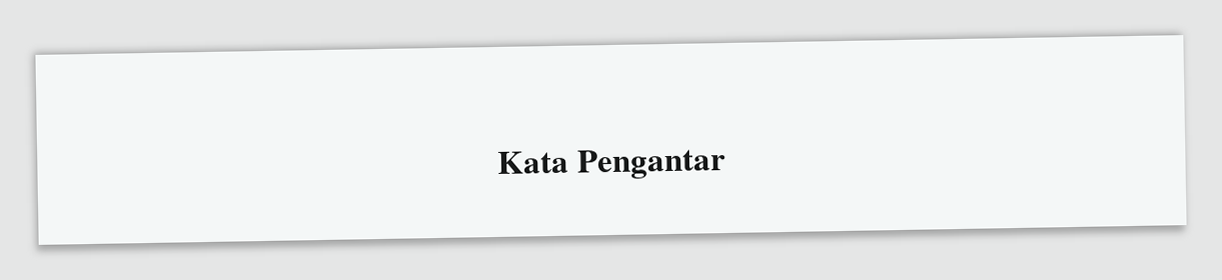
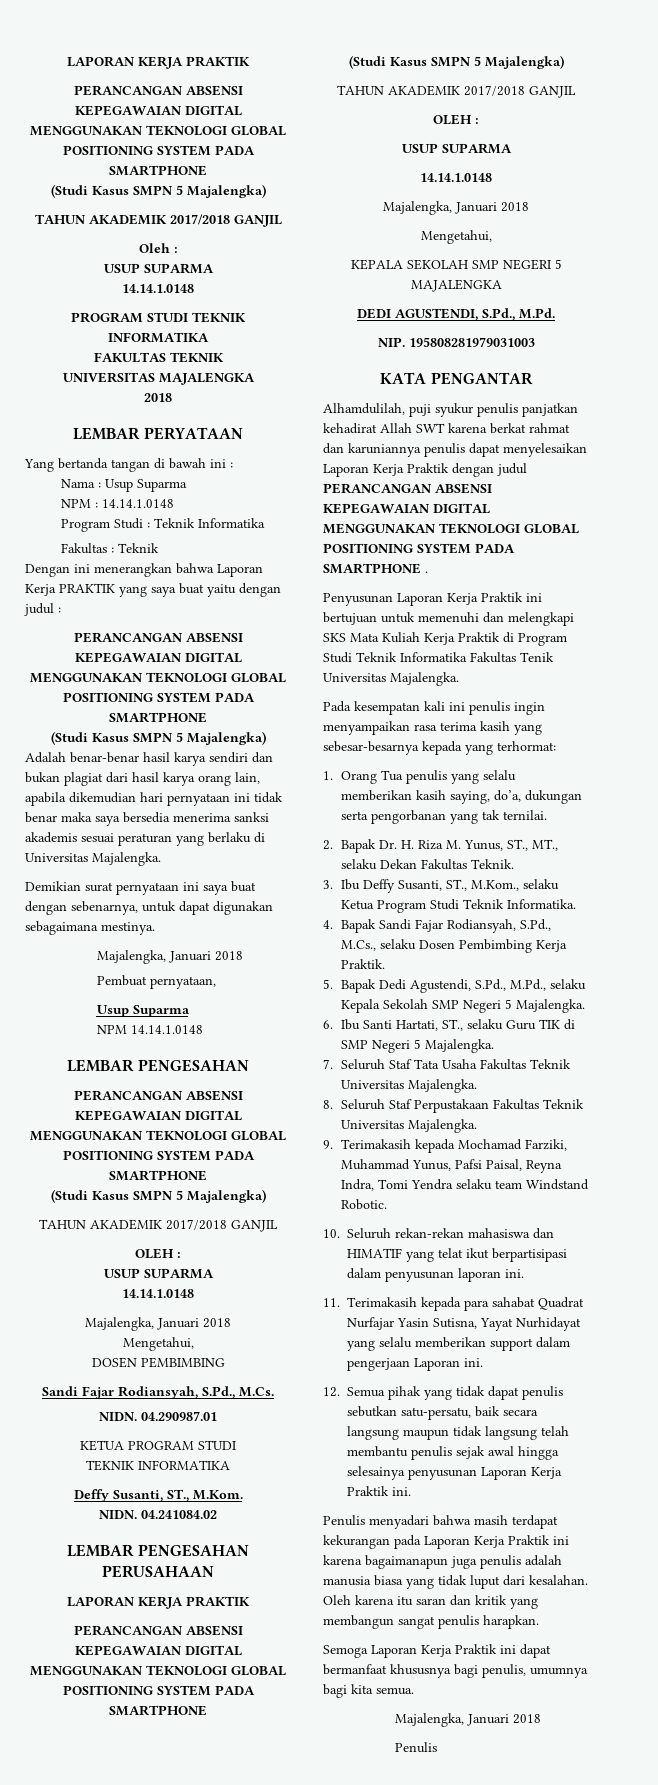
[497,148,726,180] Kata Pengantar -> [67,56,250,69] [73,85,243,96] [74,105,242,116] [30,125,286,136] [62,145,255,156] [109,165,207,176] [50,184,266,198] [34,214,282,227] [138,243,178,253] [103,263,214,274] [122,284,194,293] [71,312,246,323] [108,332,209,343] [93,352,224,363] [62,372,255,385] [144,393,172,402] [73,427,243,440] [24,458,233,472] [60,479,187,492] [60,499,174,508] [60,518,265,532] [60,543,159,554] [25,563,263,577] [25,583,281,597] [24,603,61,616] [73,632,243,643] [74,652,242,663] [30,672,286,683] [62,692,255,703] [109,712,207,723] [50,731,266,745] [25,752,273,766] [25,772,260,786] [25,792,283,806] [25,812,269,826] [25,832,265,846] [25,852,161,866] [25,881,256,895] [25,901,273,915] [25,921,155,935] [96,950,243,964] [96,975,216,989] [96,1005,190,1017] [96,1025,203,1034] [67,1059,249,1072] [73,1090,243,1101] [74,1110,242,1121] [30,1130,286,1141] [62,1150,255,1161] [109,1170,207,1181] [50,1189,266,1203] [39,1219,278,1232] [135,1248,181,1259] [103,1268,214,1279] [122,1289,194,1298] [85,1317,231,1331] [122,1337,194,1351] [91,1357,225,1368] [42,1386,274,1399] [99,1411,217,1421] [80,1440,236,1451] [86,1460,230,1471] [73,1489,243,1502] [99,1510,217,1519] [67,1544,249,1557] [102,1565,214,1578] [67,1596,250,1609] [73,1625,243,1636] [74,1645,242,1656] [30,1665,286,1676] [62,1685,255,1696] [109,1705,207,1716] [348,55,564,69] [337,85,576,98] [433,114,479,125] [401,143,512,154] [420,173,492,182] [383,201,529,215] [420,230,492,244] [350,259,562,270] [410,279,502,292] [357,308,555,321] [377,337,535,347] [380,372,533,385] [323,403,578,417] [323,423,570,434] [323,443,587,457] [323,463,527,477] [323,483,492,494] [323,503,490,514] [323,523,579,534] [323,543,515,554] [323,563,428,574] [323,592,542,606] [323,612,574,626] [323,632,567,646] [323,652,554,663] [323,672,459,686] [323,701,545,715] [323,721,542,735] [323,741,556,755] [323,770,516,784] [340,790,582,804] [340,810,547,824] [323,839,558,853] [340,859,514,870] [323,879,559,893] [340,899,576,913] [323,919,551,933] [340,939,567,953] [340,959,385,969] [323,979,586,993] [340,999,585,1013] [323,1019,575,1031] [340,1039,494,1053] [323,1059,571,1070] [340,1079,477,1093] [323,1099,584,1113] [340,1119,477,1133] [323,1139,567,1153] [340,1159,562,1173] [340,1179,589,1191] [340,1199,387,1210] [323,1228,554,1239] [347,1248,567,1262] [347,1268,524,1282] [323,1297,584,1311] [347,1317,581,1331] [347,1337,570,1351] [347,1358,483,1371] [323,1386,563,1400] [347,1406,538,1420] [347,1426,569,1440] [347,1446,559,1460] [347,1466,562,1480] [347,1486,411,1496] [323,1515,558,1529] [323,1535,569,1549] [323,1555,562,1569] [323,1575,588,1589] [323,1595,538,1609] [323,1615,539,1629] [323,1644,551,1658] [323,1664,588,1678] [323,1684,414,1698] [394,1713,541,1727] [394,1742,437,1753] LAPORAN KERJA PRAKTIK // PERANCANGAN ABSENSI KEPEGAWAIAN DIGITAL MENGGUNAKAN TEKNOLOGI GLOBAL POSITIONING SYSTEM PADA SMARTPHONE // (Studi Kasus SMPN 5 Majalengka) // TAHUN AKADEMIK 2017/2018 GANJIL // Oleh : // USUP SUPARMA // 14.14.1.0148 // PROGRAM STUDI TEKNIK INFORMATIKA // FAKULTAS TEKNIK // UNIVERSITAS MAJALENGKA // 2018 // LEMBAR PERYATAAN // Yang bertanda tangan di bawah ini : // Nama : Usup Suparma // NPM : 14.14.1.0148 // Program Studi : Teknik Informatika // Fakultas : Teknik // Dengan ini menerangkan bahwa Laporan Kerja PRAKTIK yang saya buat yaitu dengan judul : // PERANCANGAN ABSENSI KEPEGAWAIAN DIGITAL MENGGUNAKAN TEKNOLOGI GLOBAL POSITIONING SYSTEM PADA SMARTPHONE // (Studi Kasus SMPN 5 Majalengka) // Adalah benar-benar hasil karya sendiri dan bukan plagiat dari hasil karya orang lain, apabila dikemudian hari pernyataan ini tidak benar maka saya bersedia menerima sanksi akademis sesuai peraturan yang berlaku di Universitas Majalengka. // Demikian surat pernyataan ini saya buat dengan sebenarnya, untuk dapat digunakan sebagaimana mestinya. // Majalengka, Januari 2018 // Pembuat pernyataan, // Usup Suparma // NPM 14.14.1.0148 // LEMBAR PENGESAHAN // PERANCANGAN ABSENSI KEPEGAWAIAN DIGITAL MENGGUNAKAN TEKNOLOGI GLOBAL POSITIONING SYSTEM PADA SMARTPHONE // (Studi Kasus SMPN 5 Majalengka) // TAHUN AKADEMIK 2017/2018 GANJIL // OLEH : // USUP SUPARMA // 14.14.1.0148 // Majalengka, Januari 2018 // Mengetahui, // DOSEN PEMBIMBING // Sandi Fajar Rodiansyah, S.Pd., M.Cs. // NIDN. 04.290987.01 // KETUA PROGRAM STUDI // TEKNIK INFORMATIKA // Deffy Susanti, ST., M.Kom. // NIDN. 04.241084.02 // LEMBAR PENGESAHAN PERUSAHAAN // LAPORAN KERJA PRAKTIK // PERANCANGAN ABSENSI KEPEGAWAIAN DIGITAL MENGGUNAKAN TEKNOLOGI GLOBAL POSITIONING SYSTEM PADA SMARTPHONE // (Studi Kasus SMPN 5 Majalengka) // TAHUN AKADEMIK 2017/2018 GANJIL // OLEH : // USUP SUPARMA // 14.14.1.0148 // Majalengka, Januari 2018 // Mengetahui, // KEPALA SEKOLAH SMP NEGERI 5 MAJALENGKA // DEDI AGUSTENDI, S.Pd., M.Pd. // NIP. 195808281979031003 // KATA PENGANTAR // Alhamdulilah, puji syukur penulis panjatkan kehadirat Allah SWT karena berkat rahmat dan karuniannya penulis dapat menyelesaikan Laporan Kerja Praktik dengan judul PERANCANGAN ABSENSI KEPEGAWAIAN DIGITAL MENGGUNAKAN TEKNOLOGI GLOBAL POSITIONING SYSTEM PADA SMARTPHONE . // Penyusunan Laporan Kerja Praktik ini bertujuan untuk memenuhi dan melengkapi SKS Mata Kuliah Kerja Praktik di Program Studi Teknik Informatika Fakultas Tenik Universitas Majalengka. // Pada kesempatan kali ini penulis ingin menyampaikan rasa terima kasih yang sebesar-besarnya kepada yang terhormat: // 1. Orang Tua penulis yang selalu memberikan kasih saying, do’a, dukungan serta pengorbanan yang tak ternilai. // 2. Bapak Dr. H. Riza M. Yunus, ST., MT., selaku Dekan Fakultas Teknik. // 3. Ibu Deffy Susanti, ST., M.Kom., selaku Ketua Program Studi Teknik Informatika. // 4. Bapak Sandi Fajar Rodiansyah, S.Pd., M.Cs., selaku Dosen Pembimbing Kerja Praktik. // 5. Bapak Dedi Agustendi, S.Pd., M.Pd., selaku Kepala Sekolah SMP Negeri 5 Majalengka. // 6. Ibu Santi Hartati, ST., selaku Guru TIK di SMP Negeri 5 Majalengka. // 7. Seluruh Staf Tata Usaha Fakultas Teknik Universitas Majalengka. // 8. Seluruh Staf Perpustakaan Fakultas Teknik Universitas Majalengka. // 9. Terimakasih kepada Mochamad Farziki, Muhammad Yunus, Pafsi Paisal, Reyna Indra, Tomi Yendra selaku team Windstand Robotic. // 10. Seluruh rekan-rekan mahasiswa dan HIMATIF yang telat ikut berpartisipasi dalam penyusunan laporan ini. // 11. Terimakasih kepada para sahabat Quadrat Nurfajar Yasin Sutisna, Yayat Nurhidayat yang selalu memberikan support dalam pengerjaan Laporan ini. // 12. Semua pihak yang tidak dapat penulis sebutkan satu-persatu, baik secara langsung maupun tidak langsung telah membantu penulis sejak awal hingga selesainya penyusunan Laporan Kerja Praktik ini. // Penulis menyadari bahwa masih terdapat kekurangan pada Laporan Kerja Praktik ini karena bagaimanapun juga penulis adalah manusia biasa yang tidak luput dari kesalahan. Oleh karena itu saran dan kritik yang membangun sangat penulis harapkan. // Semoga Laporan Kerja Praktik ini dapat bermanfaat khususnya bagi penulis, umumnya bagi kita semua. // Majalengka, Januari 2018 // Penulis

